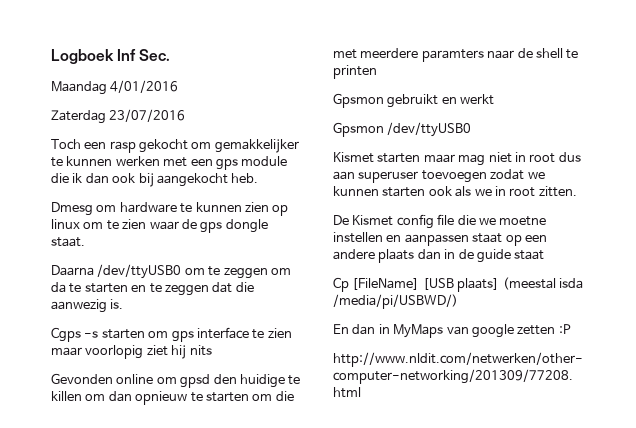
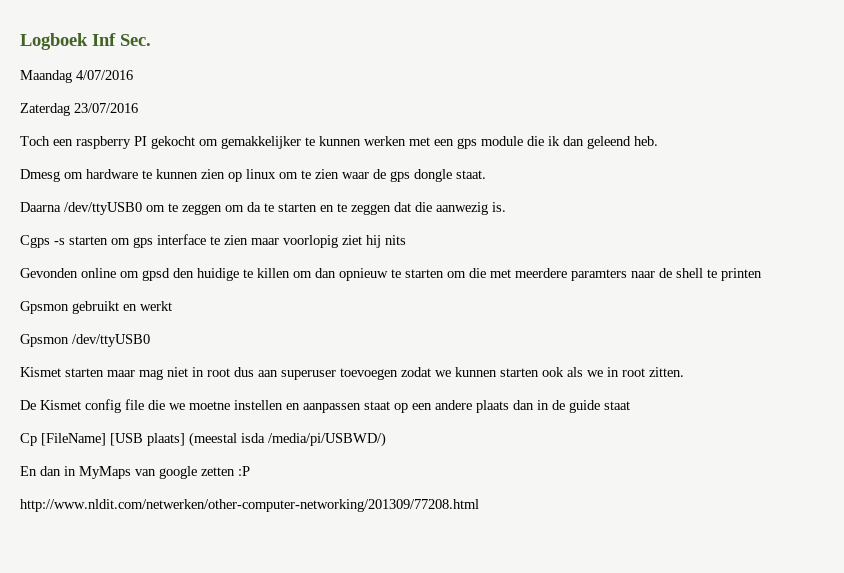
[110,80,179,93] 4/01/2016 -> [76,70,133,80] 4/07/2016
[109,141,136,153] rasp -> [76,136,147,149] raspberry PI
[112,173,228,187] ook bij aangekocht -> [587,136,631,149] geleend

